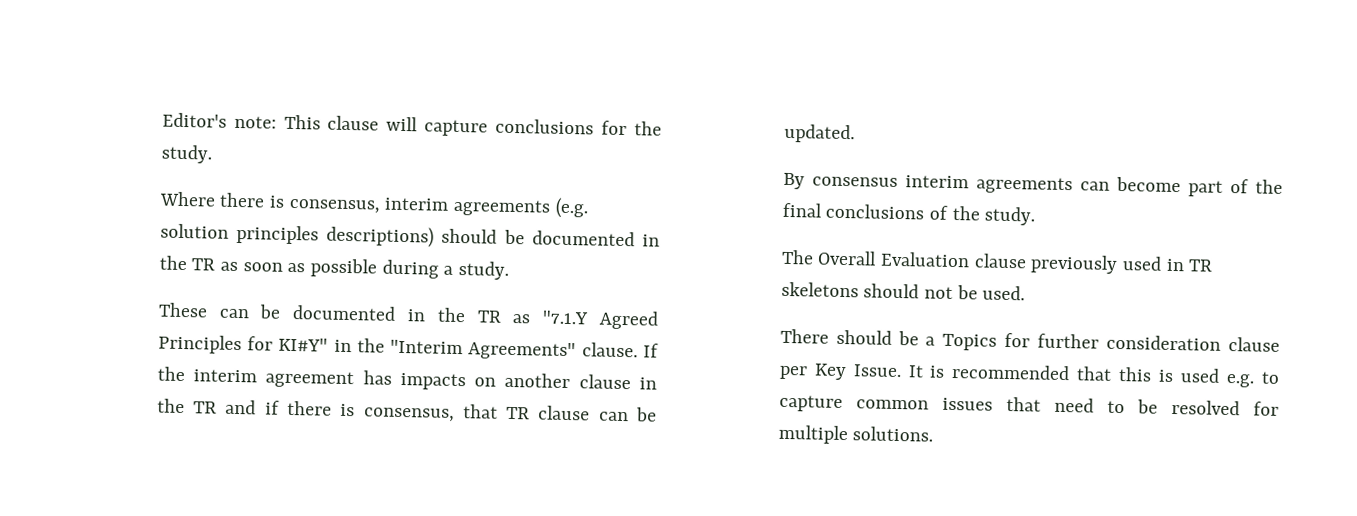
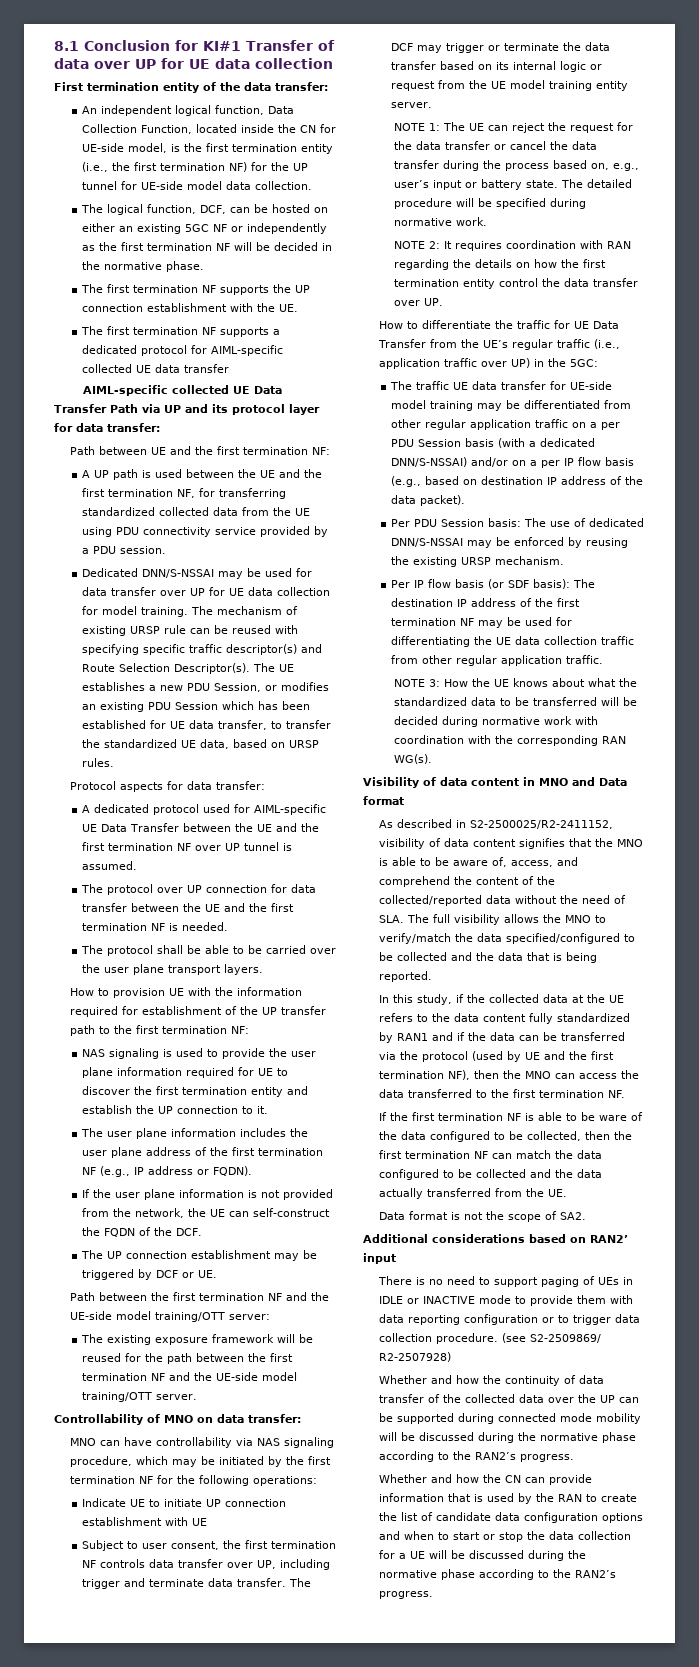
[161,112,662,137] [160,144,212,164] [158,191,589,219] [159,223,660,248] [158,255,510,280] [157,302,659,330] [157,334,659,361] [156,366,657,391] [156,398,657,422] [783,123,855,144] [782,172,1283,197] [781,202,1036,226] [780,249,1214,274] [780,281,1026,301] [779,328,1280,352] [778,363,1280,388] [778,394,1279,416] [777,424,934,445] Editor's note: This clause will capture conclusions for the study. // Where there is consensus, interim agreements (e.g. solution principles descriptions) should be documented in the TR as soon as possible during a study. // These can be documented in the TR as "7.1.Y Agreed Principles for KI#Y" in the "Interim Agreements" clause. If the interim agreement has impacts on another clause in the TR and if there is consensus, that TR clause can be updated. // By consensus interim agreements can become part of the final conclusions of the study. // The Overall Evaluation clause previously used in TR skeletons should not be used. // There should be a Topics for further consideration clause per Key Issue. It is recommended that this is used e.g. to capture common issues that need to be resolved for multiple solutions. -> [54,40,335,51] [54,58,333,69] [54,82,328,93] [81,105,294,116] [81,124,336,134] [81,143,333,154] [81,162,308,172] [81,181,312,190] [80,204,328,215] [81,223,327,234] [81,242,332,251] [81,261,204,272] [80,284,310,295] [81,303,298,312] [80,326,280,337] [81,345,283,356] [81,364,229,373] [82,385,282,396] [54,404,320,415] [54,423,160,432] [69,446,330,455] [81,469,322,480] [81,488,286,499] [81,507,310,516] [81,526,328,537] [81,546,166,554] [81,568,312,579] [81,587,330,596] [81,606,298,617] [81,625,298,636] [81,644,322,655] [81,663,294,674] [81,682,329,692] [81,701,310,712] [81,720,331,730] [81,739,319,749] [81,758,114,767] [69,781,265,792] [81,804,326,815] [81,823,319,832] [81,842,292,851] [81,861,137,870] [80,884,316,895] [81,903,294,912] [81,922,228,931] [80,945,336,956] [81,964,263,975] [69,987,302,998] [69,1006,326,1017] [69,1025,249,1036] [81,1048,316,1059] [81,1067,288,1078] [81,1086,308,1097] [81,1105,268,1114] [80,1128,308,1139] [81,1147,323,1158] [81,1166,252,1177] [81,1189,333,1200] [81,1208,330,1218] [81,1227,202,1237] [80,1250,317,1261] [81,1269,217,1280] [69,1292,329,1301] [69,1311,270,1322] [80,1334,313,1345] [81,1353,293,1364] [81,1372,297,1381] [81,1392,197,1402] [54,1414,301,1425] [69,1437,334,1448] [69,1456,331,1467] [69,1475,317,1486] [81,1498,286,1507] [81,1517,207,1526] [81,1540,336,1551] [81,1559,330,1570] [81,1578,311,1589] [390,42,610,53] [390,61,602,72] [390,80,628,91] [390,102,432,108] [394,122,634,133] [394,141,598,150] [394,160,640,171] [394,179,633,190] [394,198,587,209] [394,217,488,226] [394,240,632,251] [394,259,607,270] [394,278,639,289] [394,298,444,306] [378,320,619,329] [377,339,621,350] [378,358,598,369] [389,381,612,390] [390,400,631,411] [390,419,620,430] [390,438,595,448] [390,457,634,468] [390,476,643,487] [390,495,465,506] [390,518,644,527] [390,537,628,548] [390,556,564,567] [390,579,595,589] [390,598,580,607] [390,617,572,628] [390,636,634,647] [390,655,603,666] [394,678,638,687] [394,697,638,706] [394,716,599,727] [394,735,627,746] [394,754,433,764] [363,777,627,788] [363,796,404,805] [378,819,613,829] [378,838,643,849] [378,857,578,867] [378,876,555,887] [378,895,626,906] [378,914,606,925] [378,933,635,944] [378,952,597,963] [378,971,432,982] [378,994,624,1005] [378,1013,630,1024] [378,1032,625,1043] [378,1051,614,1062] [378,1070,639,1080] [378,1089,626,1098] [378,1112,643,1121] [378,1131,632,1142] [378,1150,602,1159] [378,1169,602,1180] [378,1188,567,1199] [378,1211,586,1222] [363,1234,628,1243] [363,1253,396,1264] [377,1276,633,1287] [378,1295,633,1306] [378,1314,640,1325] [378,1333,601,1344] [378,1352,451,1362] [378,1375,604,1386] [378,1394,639,1403] [378,1413,641,1424] [378,1432,636,1443] [378,1451,574,1462] [378,1474,592,1485] [378,1493,637,1504] [378,1512,643,1523] [378,1531,631,1542] [378,1550,586,1561] [378,1569,616,1580] [378,1591,433,1599] 8.1 Conclusion for KI#1 Transfer of data over UP for UE data collection // First termination entity of the data transfer: // An independent logical function, Data Collection Function, located inside the CN for UE-side model, is the first termination entity (i.e., the first termination NF) for the UP tunnel for UE-side model data collection. // The logical function, DCF, can be hosted on either an existing 5GC NF or independently as the first termination NF will be decided in the normative phase. // The first termination NF supports the UP connection establishment with the UE. // The first termination NF supports a dedicated protocol for AIML-specific collected UE data transfer // AIML-specific collected UE Data Transfer Path via UP and its protocol layer for data transfer: // Path between UE and the first termination NF: // A UP path is used between the UE and the first termination NF, for transferring standardized collected data from the UE using PDU connectivity service provided by a PDU session. // Dedicated DNN/S-NSSAI may be used for data transfer over UP for UE data collection for model training. The mechanism of existing URSP rule can be reused with specifying specific traffic descriptor(s) and Route Selection Descriptor(s). The UE establishes a new PDU Session, or modifies an existing PDU Session which has been established for UE data transfer, to transfer the standardized UE data, based on URSP rules. // Protocol aspects for data transfer: // A dedicated protocol used for AIML-specific UE Data Transfer between the UE and the first termination NF over UP tunnel is assumed. // The protocol over UP connection for data transfer between the UE and the first termination NF is needed. // The protocol shall be able to be carried over the user plane transport layers. // How to provision UE with the information required for establishment of the UP transfer path to the first termination NF: // NAS signaling is used to provide the user plane information required for UE to discover the first termination entity and establish the UP connection to it. // The user plane information includes the user plane address of the first termination NF (e.g., IP address or FQDN). // If the user plane information is not provided from the network, the UE can self-construct the FQDN of the DCF. // The UP connection establishment may be triggered by DCF or UE. // Path between the first termination NF and the UE-side model training/OTT server: // The existing exposure framework will be reused for the path between the first termination NF and the UE-side model training/OTT server. // Controllability of MNO on data transfer: // MNO can have controllability via NAS signaling procedure, which may be initiated by the first termination NF for the following operations: // Indicate UE to initiate UP connection establishment with UE // Subject to user consent, the first termination NF controls data transfer over UP, including trigger and terminate data transfer. The DCF may trigger or terminate the data transfer based on its internal logic or request from the UE model training entity server. // NOTE 1: The UE can reject the request for the data transfer or cancel the data transfer during the process based on, e.g., user’s input or battery state. The detailed procedure will be specified during normative work. // NOTE 2: It requires coordination with RAN regarding the details on how the first termination entity control the data transfer over UP. // How to differentiate the traffic for UE Data Transfer from the UE’s regular traffic (i.e., application traffic over UP) in the 5GC: // The traffic UE data transfer for UE-side model training may be differentiated from other regular application traffic on a per PDU Session basis (with a dedicated DNN/S-NSSAI) and/or on a per IP flow basis (e.g., based on destination IP address of the data packet). // Per PDU Session basis: The use of dedicated DNN/S-NSSAI may be enforced by reusing the existing URSP mechanism. // Per IP flow basis (or SDF basis): The destination IP address of the first termination NF may be used for differentiating the UE data collection traffic from other regular application traffic. // NOTE 3: How the UE knows about what the standardized data to be transferred will be decided during normative work with coordination with the corresponding RAN WG(s). // Visibility of data content in MNO and Data format // As described in S2-2500025/R2-2411152, visibility of data content signifies that the MNO is able to be aware of, access, and comprehend the content of the collected/reported data without the need of SLA. The full visibility allows the MNO to verify/match the data specified/configured to be collected and the data that is being reported. // In this study, if the collected data at the UE refers to the data content fully standardized by RAN1 and if the data can be transferred via the protocol (used by UE and the first termination NF), then the MNO can access the data transferred to the first termination NF. // If the first termination NF is able to be ware of the data configured to be collected, then the first termination NF can match the data configured to be collected and the data actually transferred from the UE. // Data format is not the scope of SA2. // Additional considerations based on RAN2’ input // There is no need to support paging of UEs in IDLE or INACTIVE mode to provide them with data reporting configuration or to trigger data collection procedure. (see S2-2509869/ R2-2507928) // Whether and how the continuity of data transfer of the collected data over the UP can be supported during connected mode mobility will be discussed during the normative phase according to the RAN2’s progress. // Whether and how the CN can provide information that is used by the RAN to create the list of candidate data configuration options and when to start or stop the data collection for a UE will be discussed during the normative phase according to the RAN2’s progress.

